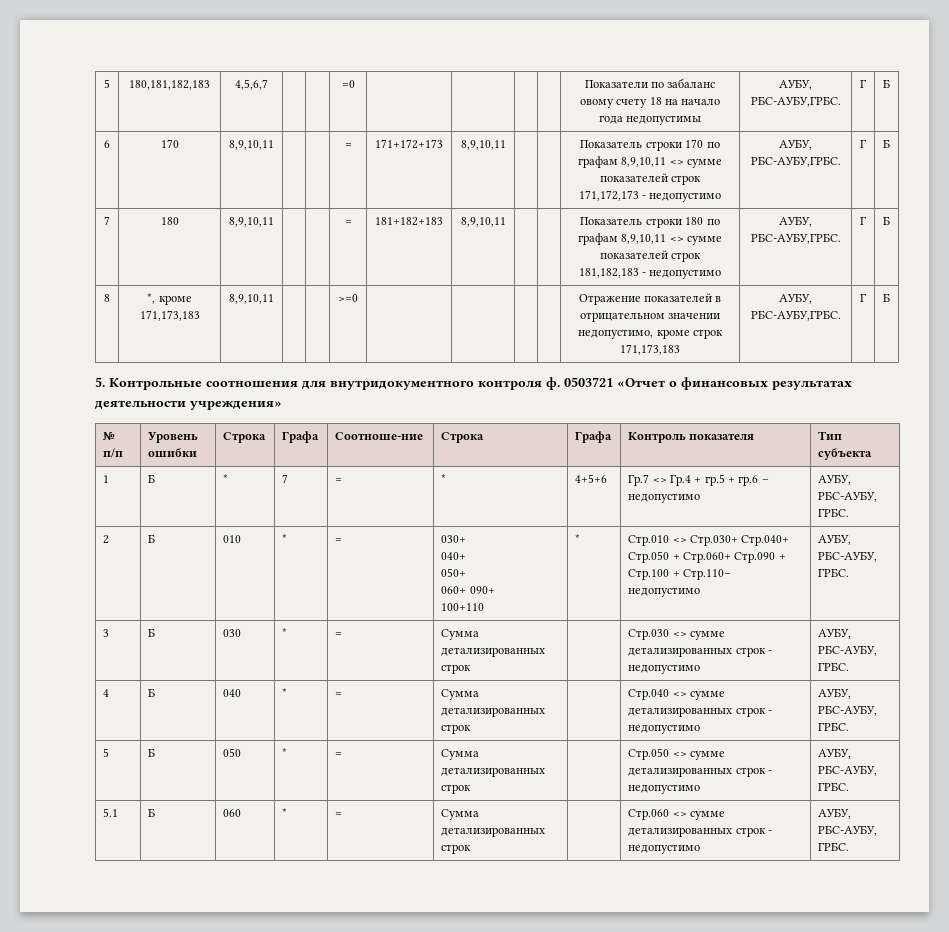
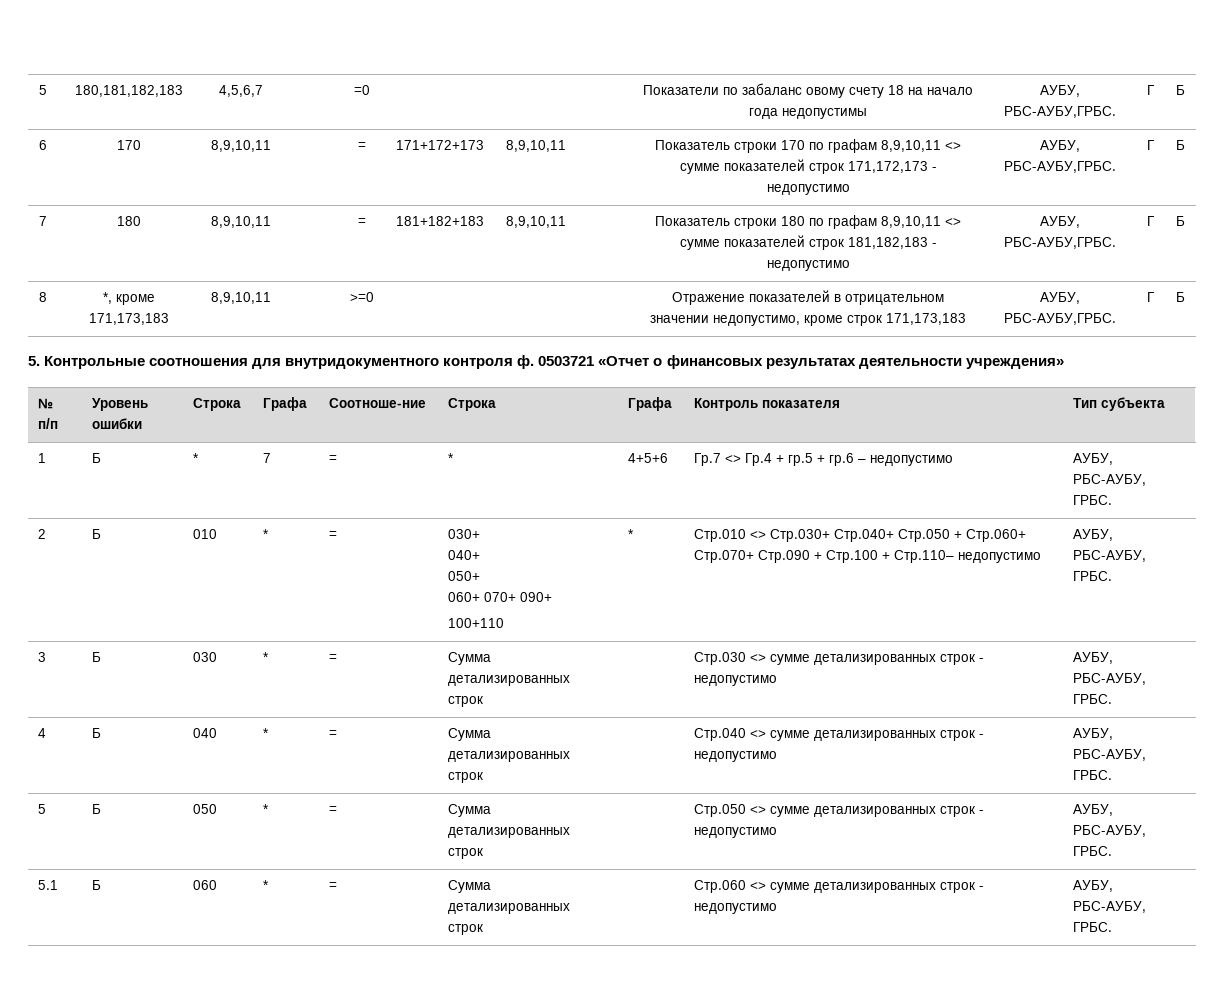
(467, 590) none -> [484,592,517,602] 070+
(731, 557) none -> [694,550,755,563] Стр.070+

